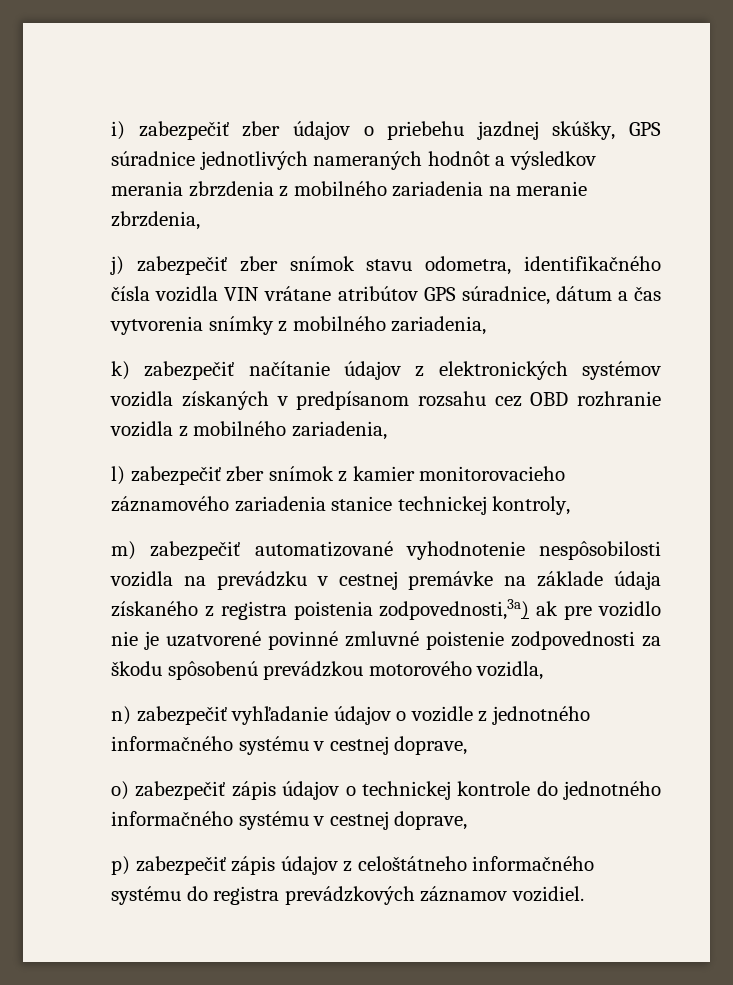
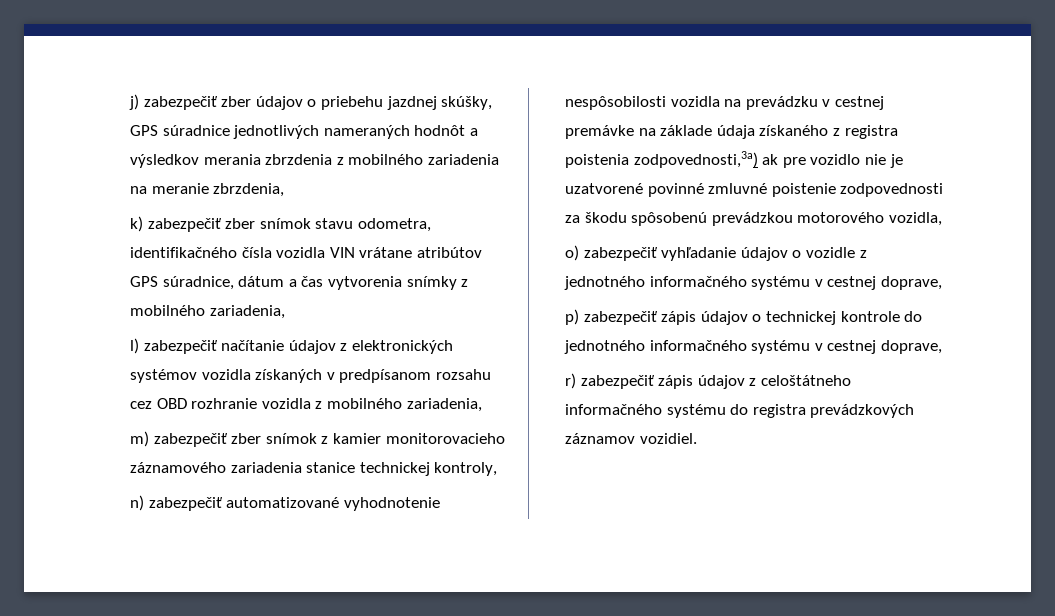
[111,121,126,140] i) -> [129,94,140,110] j)
[110,256,125,275] j) -> [130,216,144,232] k)
[111,361,131,380] k) -> [130,338,140,354] l)
[111,466,126,485] l) -> [130,431,150,447] m)
[111,541,137,560] m) -> [130,495,145,511] n)
[111,706,132,725] n) -> [565,245,580,261] o)
[111,781,130,800] o) -> [565,309,580,325] p)
[111,856,131,875] p) -> [565,373,577,389] r)

